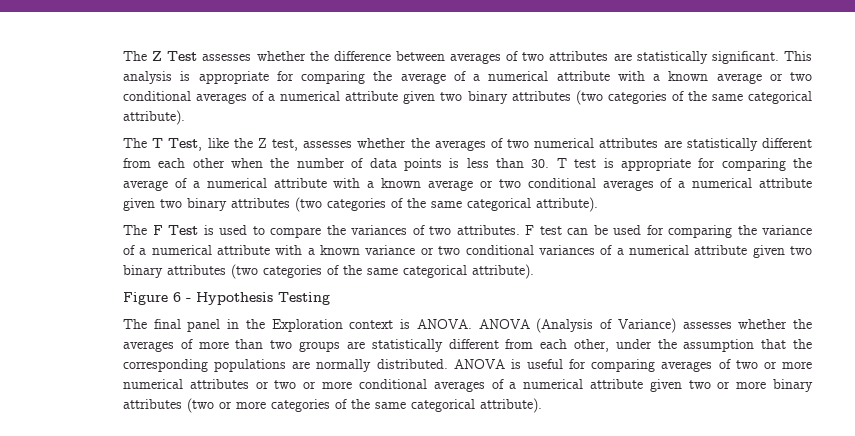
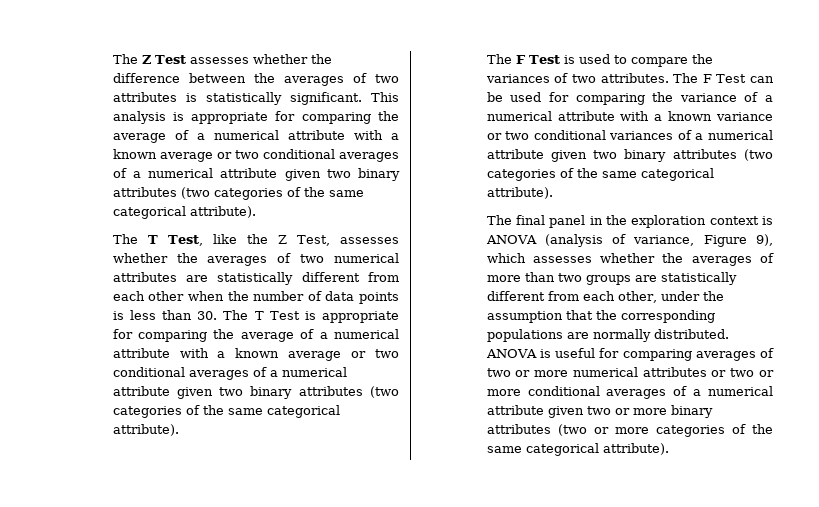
(445, 56) none -> [253,73,275,83] the
[613,53,632,61] are -> [185,93,197,102] is
[272,139,299,151] test, -> [296,235,330,246] Test,
[556,158,597,168] T test -> [223,310,300,320] The T Test
[525,225,562,235] F test -> [673,73,747,83] The F Test
[123,292,331,305] // Figure 6 - Hypothesis Testing -> (553, 193) none
[271,319,343,332] Exploration -> [631,215,707,228] exploration
[416,318,676,333] ANOVA. ANOVA (Analysis of Variance) -> [485,234,773,247] [486,253,526,263] ANOVA (analysis of variance, Figure 9), which

